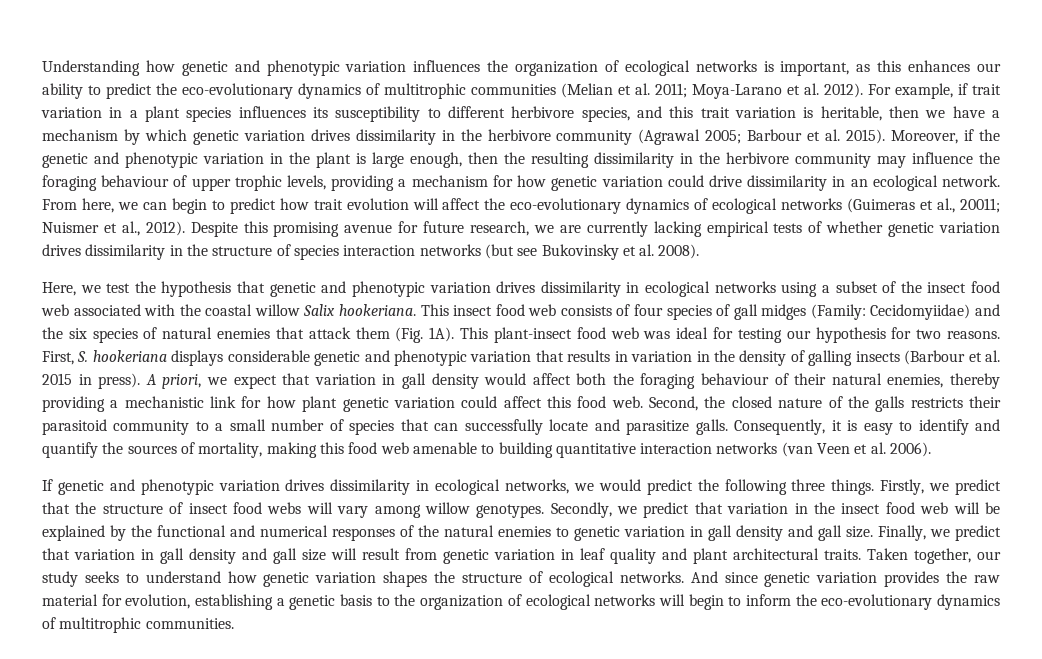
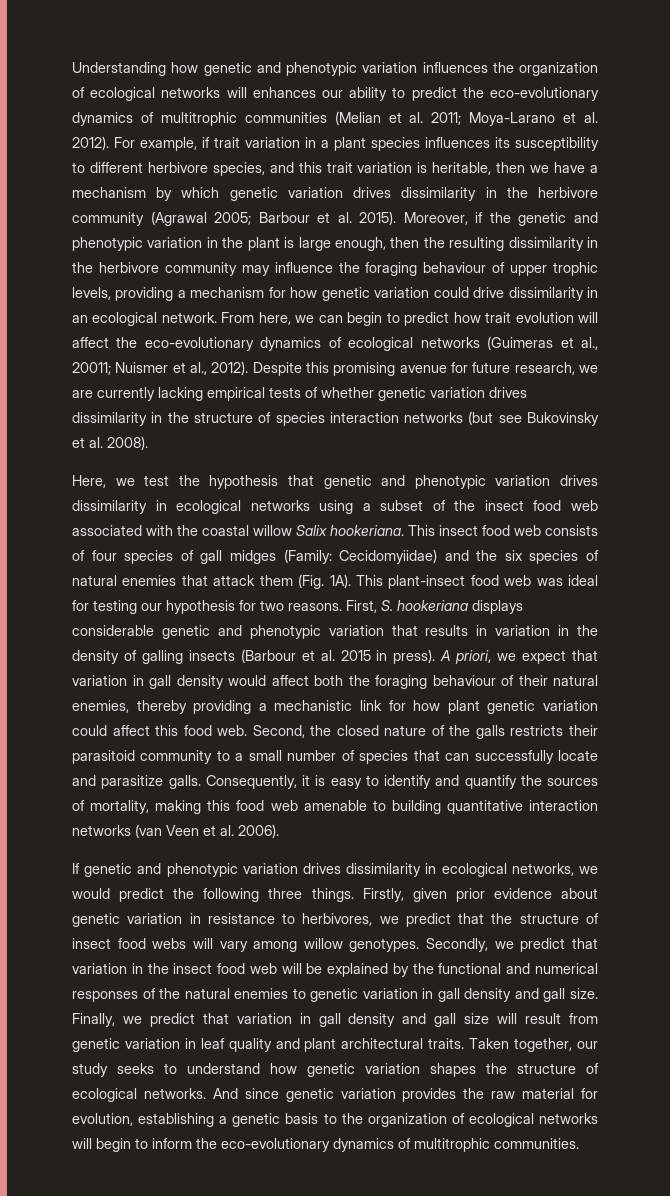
[763,60,902,76] is important, as this -> [226,87,247,98] will
(925, 487) none -> [412,888,599,902] [72,913,373,927] given prior evidence about genetic variation in resistance to herbivores,

